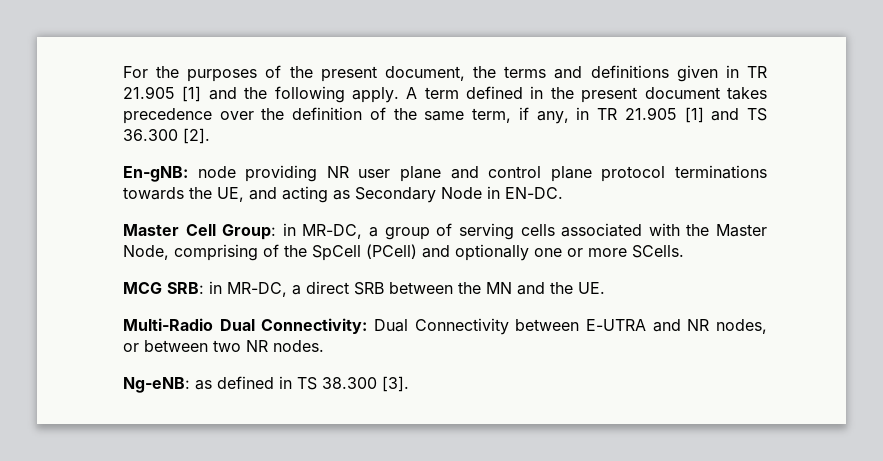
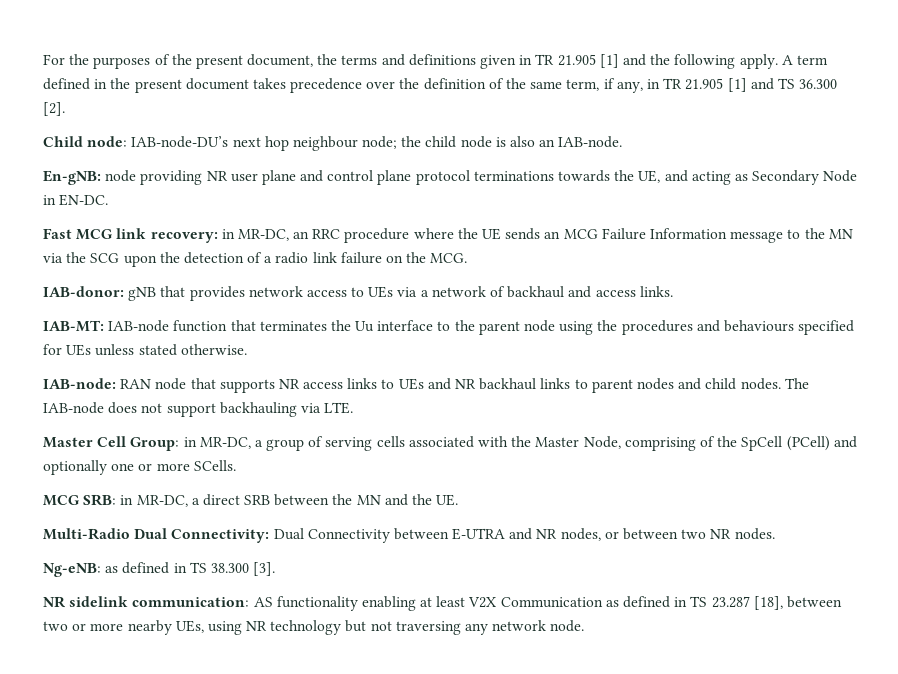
(210, 136) none -> [43,136,623,151] // Child node: IAB-node-DU’s next hop neighbour node; the child node is also an IAB-node.
(563, 193) none -> [43,228,853,243] [43,252,468,267] [43,286,673,301] [43,320,855,335] [43,344,247,356] [43,378,809,393] [43,402,354,417] // Fast MCG link recovery: in MR-DC, an RRC procedure where the UE sends an MCG Failure Information message to the MN via the SCG upon the detection of a radio link failure on the MCG. // IAB-donor: gNB that provides network access to UEs via a network of backhaul and access links. // IAB-MT: IAB-node function that terminates the Uu interface to the parent node using the procedures and behaviours specified for UEs unless stated otherwise. // IAB-node: RAN node that supports NR access links to UEs and NR backhaul links to parent nodes and child nodes. The IAB-node does not support backhauling via LTE.
(409, 384) none -> [43,596,842,611] [43,620,585,635] // NR sidelink communication: AS functionality enabling at least V2X Communication as defined in TS 23.287 [18], between two or more nearby UEs, using NR technology but not traversing any network node.

